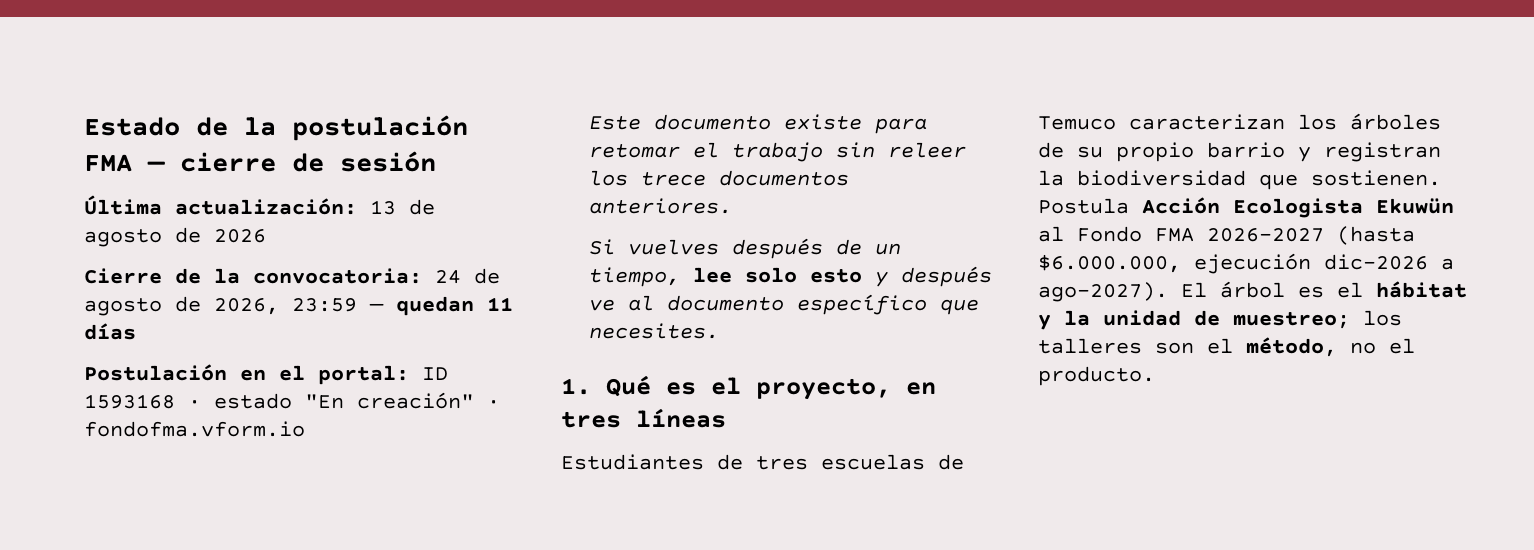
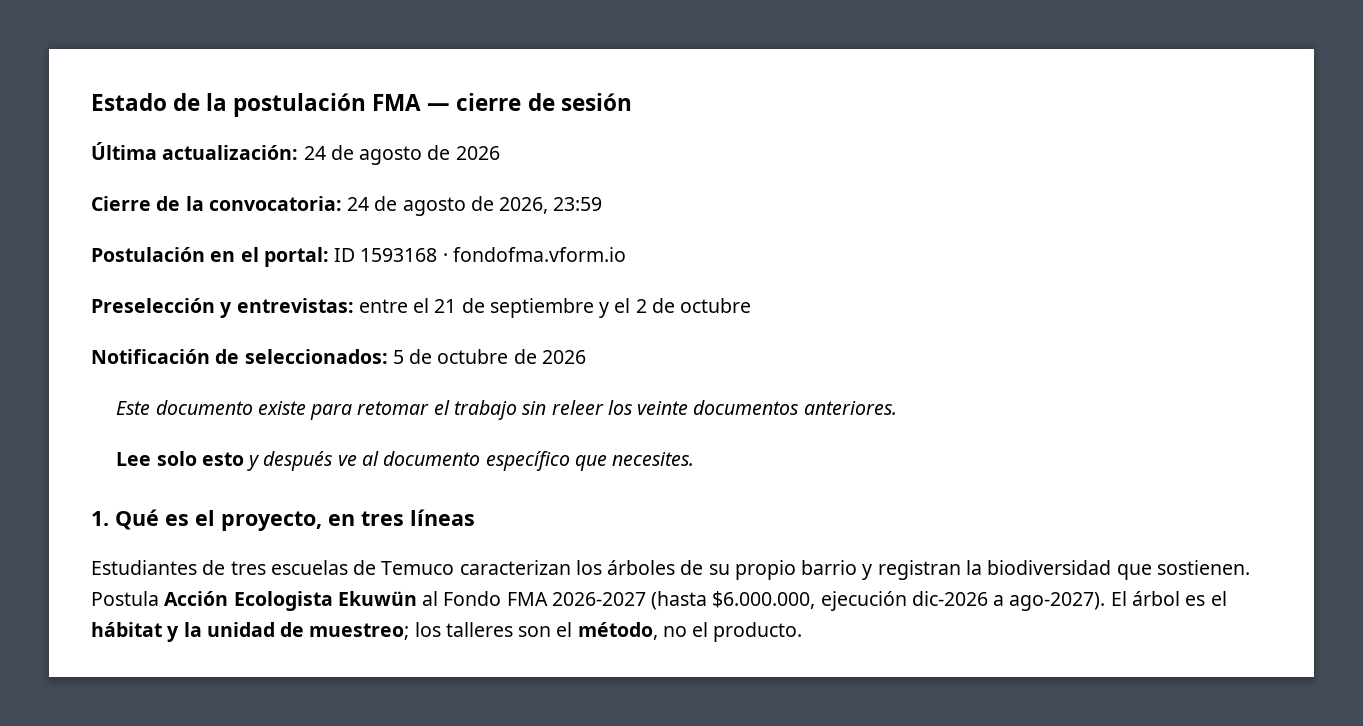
[370,200,396,215] 13 -> [303,146,326,160] 24
[369,296,513,316] [84,323,136,340] — quedan 11 días -> (603, 204) none
[214,392,500,409] [84,421,305,437] estado "En creación" · fondofma.vform.io -> [452,247,626,262] [91,298,752,318] [91,349,586,364] fondofma.vform.io // Preselección y entrevistas: entre el 21 de septiembre y el 2 de octubre // Notificación de seleccionados: 5 de octubre de 2026
[641,172,707,186] trece -> [637,401,689,415] veinte
[589,238,902,259] [589,267,733,287] Si vuelves después de un tiempo, lee -> [116,452,152,466] Lee

